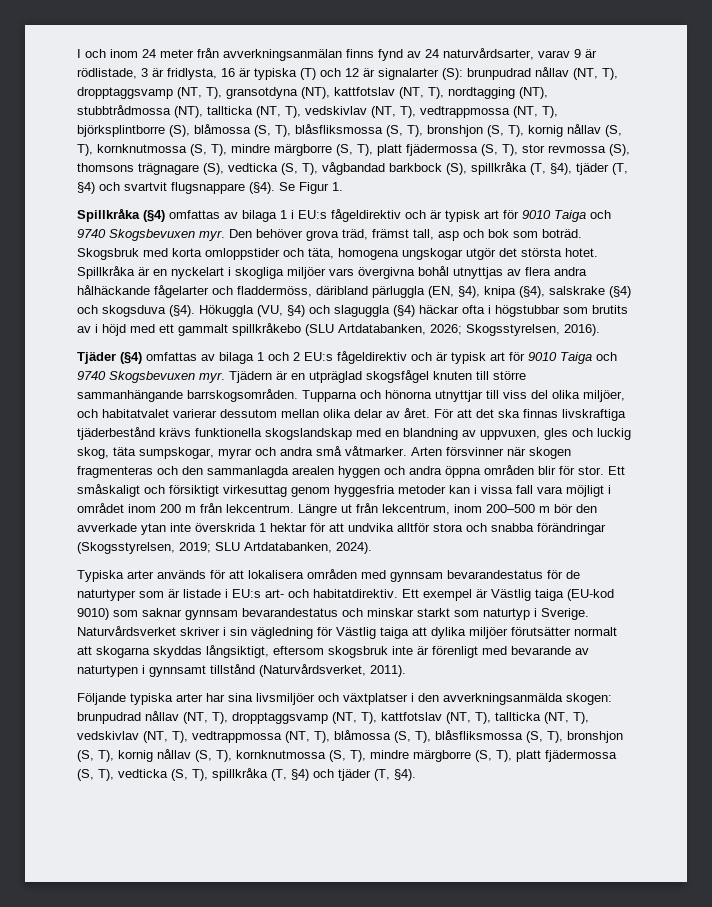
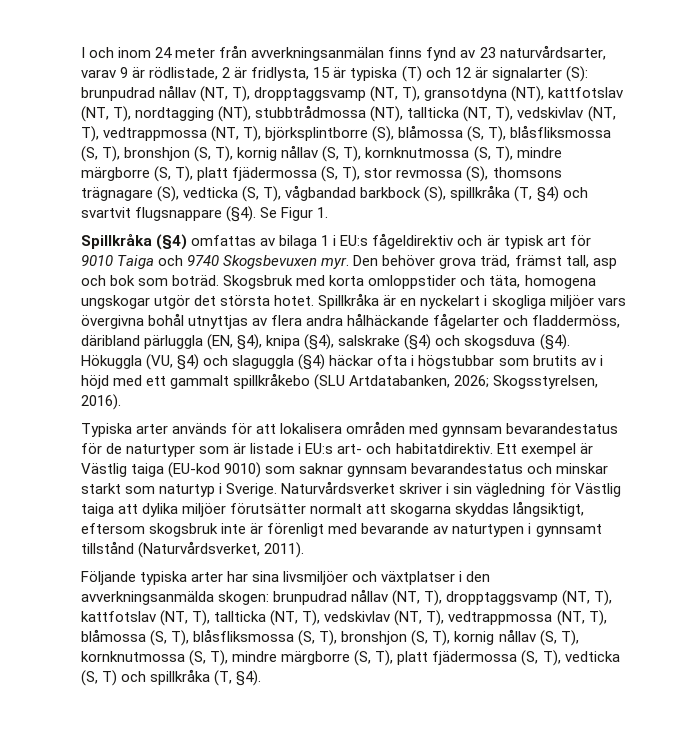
[425,49,439,58] 24 -> [479,47,496,58] 23
[141,68,148,77] 3 -> [222,67,231,78] 2
[221,68,235,77] 16 -> [313,67,331,78] 15
[550,163,628,175] §4), tjäder (T, -> (533, 194) none
[77,351,617,364] [77,370,526,383] [77,389,625,402] [77,408,626,421] [77,427,631,440] [77,446,571,459] [77,465,625,478] [77,484,611,497] [77,503,597,516] [77,523,606,535] [77,542,372,554] // Tjäder (§4) omfattas av bilaga 1 och 2 EU:s fågeldirektiv och är typisk art för 9010 Taiga och 9740 Skogsbevuxen myr. Tjädern är en utpräglad skogsfågel knuten till större sammanhängande barrskogsområden. Tupparna och hönorna utnyttjar till viss del olika miljöer, och habitatvalet varierar dessutom mellan olika delar av året. För att det ska finnas livskraftiga tjäderbestånd krävs funktionella skogslandskap med en blandning av uppvuxen, gles och luckig skog, täta sumpskogar, myrar och andra små våtmarker. Arten försvinner när skogen fragmenteras och den sammanlagda arealen hyggen och andra öppna områden blir för stor. Ett småskaligt och försiktigt virkesuttag genom hyggesfria metoder kan i vissa fall vara möjligt i området inom 200 m från lekcentrum. Längre ut från lekcentrum, inom 200–500 m bör den avverkade ytan inte överskrida 1 hektar för att undvika alltför stora och snabba förändringar (Skogsstyrelsen, 2019; SLU Artdatabanken, 2024). -> (121, 402) none
[192,768,371,781] T), spillkråka (T, §4) och tjäder -> [102,669,211,686] T) och spillkråka

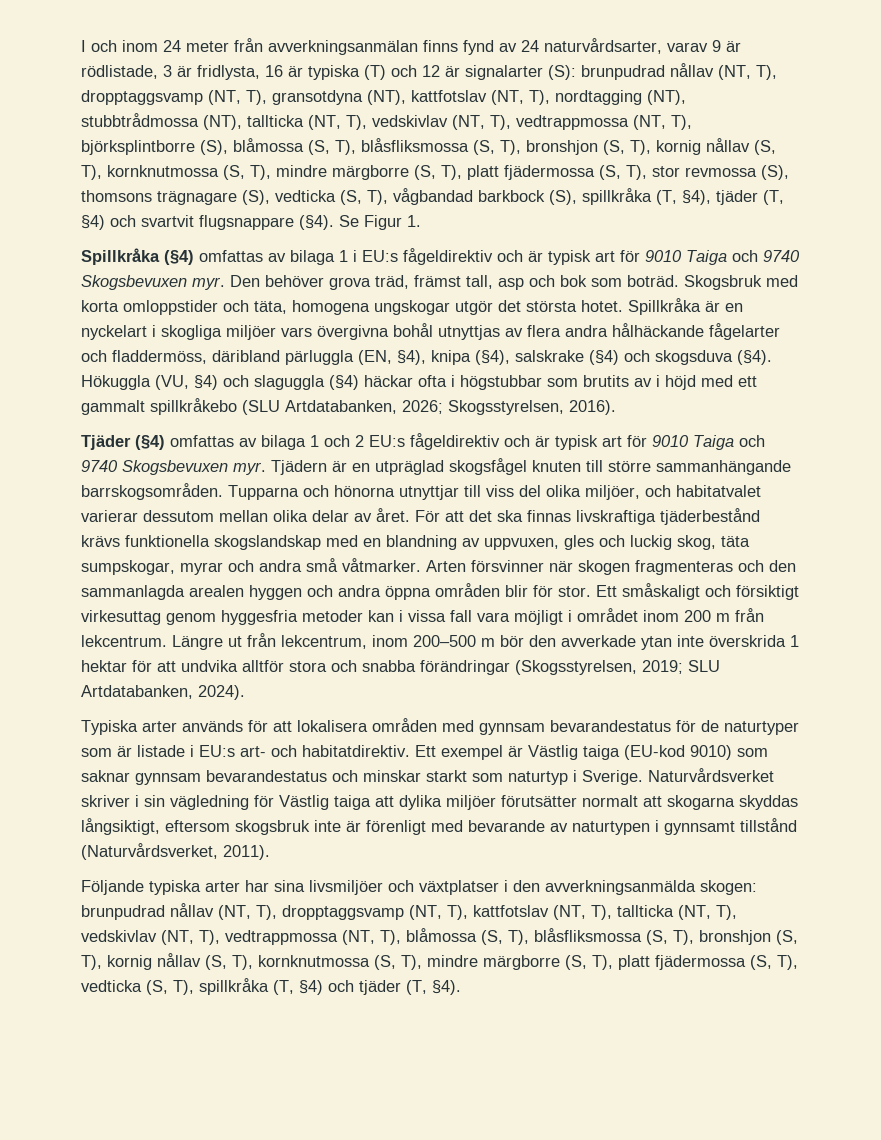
[479,47,496,58] 23 -> [521,40,539,52] 24
[222,67,231,78] 2 -> [163,65,172,77] 3
[313,67,331,78] 15 -> [265,65,283,77] 16
(533, 194) none -> [682,190,784,205] §4), tjäder (T,
(121, 402) none -> [81,433,765,450] [81,458,791,475] [81,483,761,500] [81,508,760,525] [81,535,750,550] [81,558,796,575] [81,583,799,600] [81,608,764,625] [81,633,799,650] [81,660,720,675] [81,685,245,700] // Tjäder (§4) omfattas av bilaga 1 och 2 EU:s fågeldirektiv och är typisk art för 9010 Taiga och 9740 Skogsbevuxen myr. Tjädern är en utpräglad skogsfågel knuten till större sammanhängande barrskogsområden. Tupparna och hönorna utnyttjar till viss del olika miljöer, och habitatvalet varierar dessutom mellan olika delar av året. För att det ska finnas livskraftiga tjäderbestånd krävs funktionella skogslandskap med en blandning av uppvuxen, gles och luckig skog, täta sumpskogar, myrar och andra små våtmarker. Arten försvinner när skogen fragmenteras och den sammanlagda arealen hyggen och andra öppna områden blir för stor. Ett småskaligt och försiktigt virkesuttag genom hyggesfria metoder kan i vissa fall vara möjligt i området inom 200 m från lekcentrum. Längre ut från lekcentrum, inom 200–500 m bör den avverkade ytan inte överskrida 1 hektar för att undvika alltför stora och snabba förändringar (Skogsstyrelsen, 2019; SLU Artdatabanken, 2024).
[102,669,211,686] T) och spillkråka -> [173,978,401,995] T), spillkråka (T, §4) och tjäder

